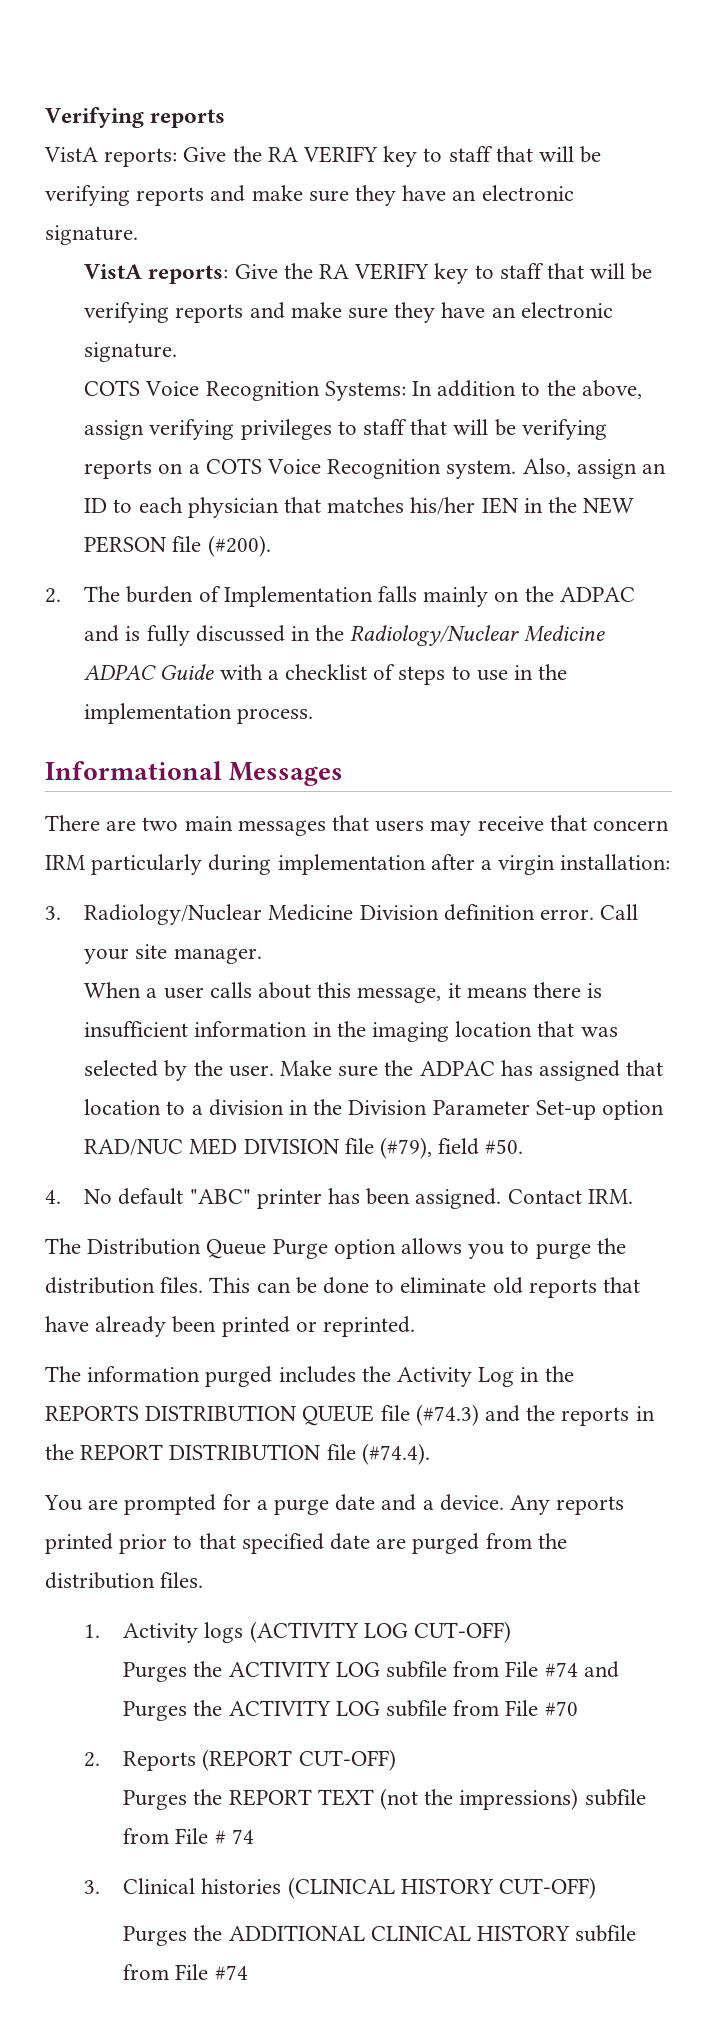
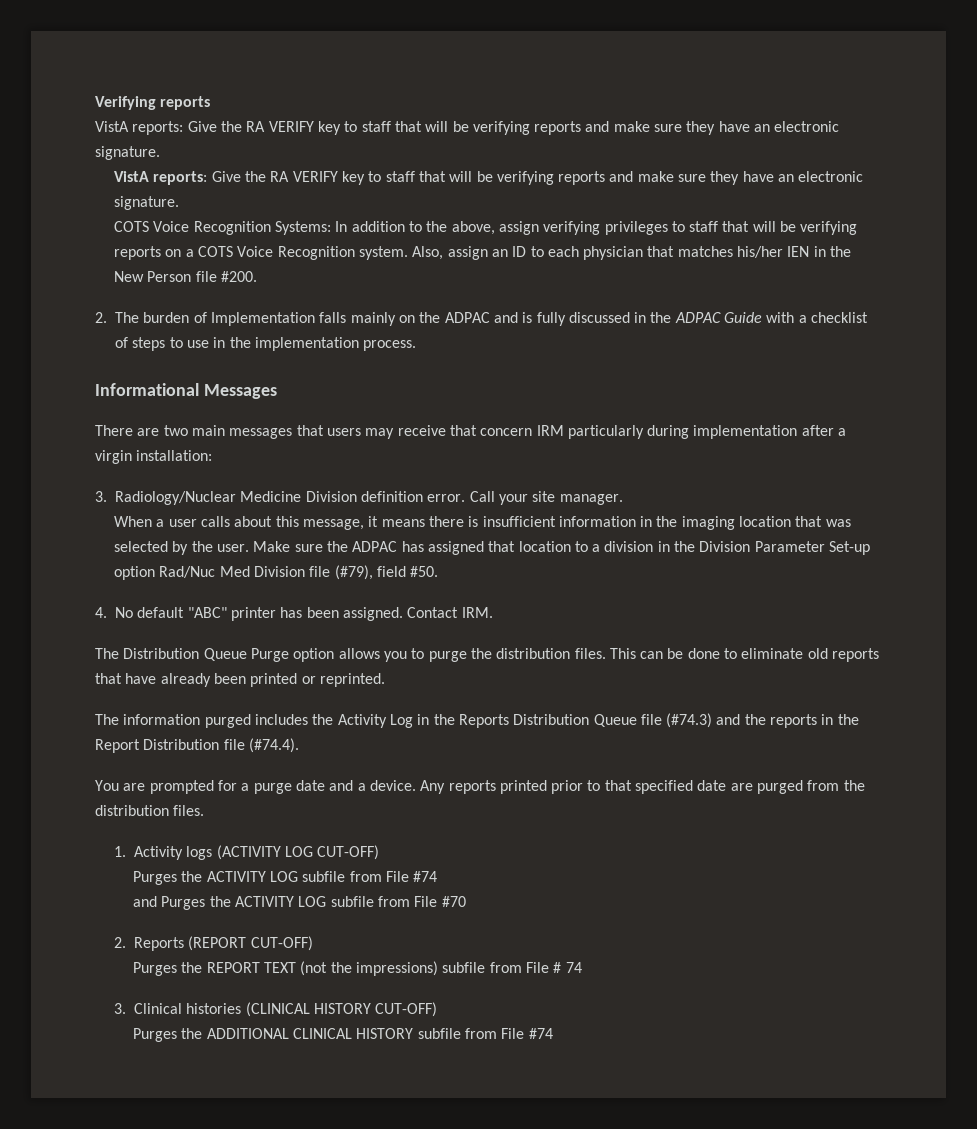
[583,497,635,514] [84,535,271,557] NEW PERSON file (#200). -> [113,271,257,282] New Person file #200.
[350,625,605,646] Radiology/Nuclear Medicine -> (672, 317) none
[84,1138,340,1156] RAD/NUC MED DIVISION -> [159,566,305,578] Rad/Nuc Med Division
[45,1405,375,1426] REPORTS DISTRIBUTION QUEUE -> [458,714,637,728] Reports Distribution Queue
[80,1444,322,1461] REPORT DISTRIBUTION -> [95,739,220,753] Report Distribution
(578, 1669) none -> (438, 876) //

